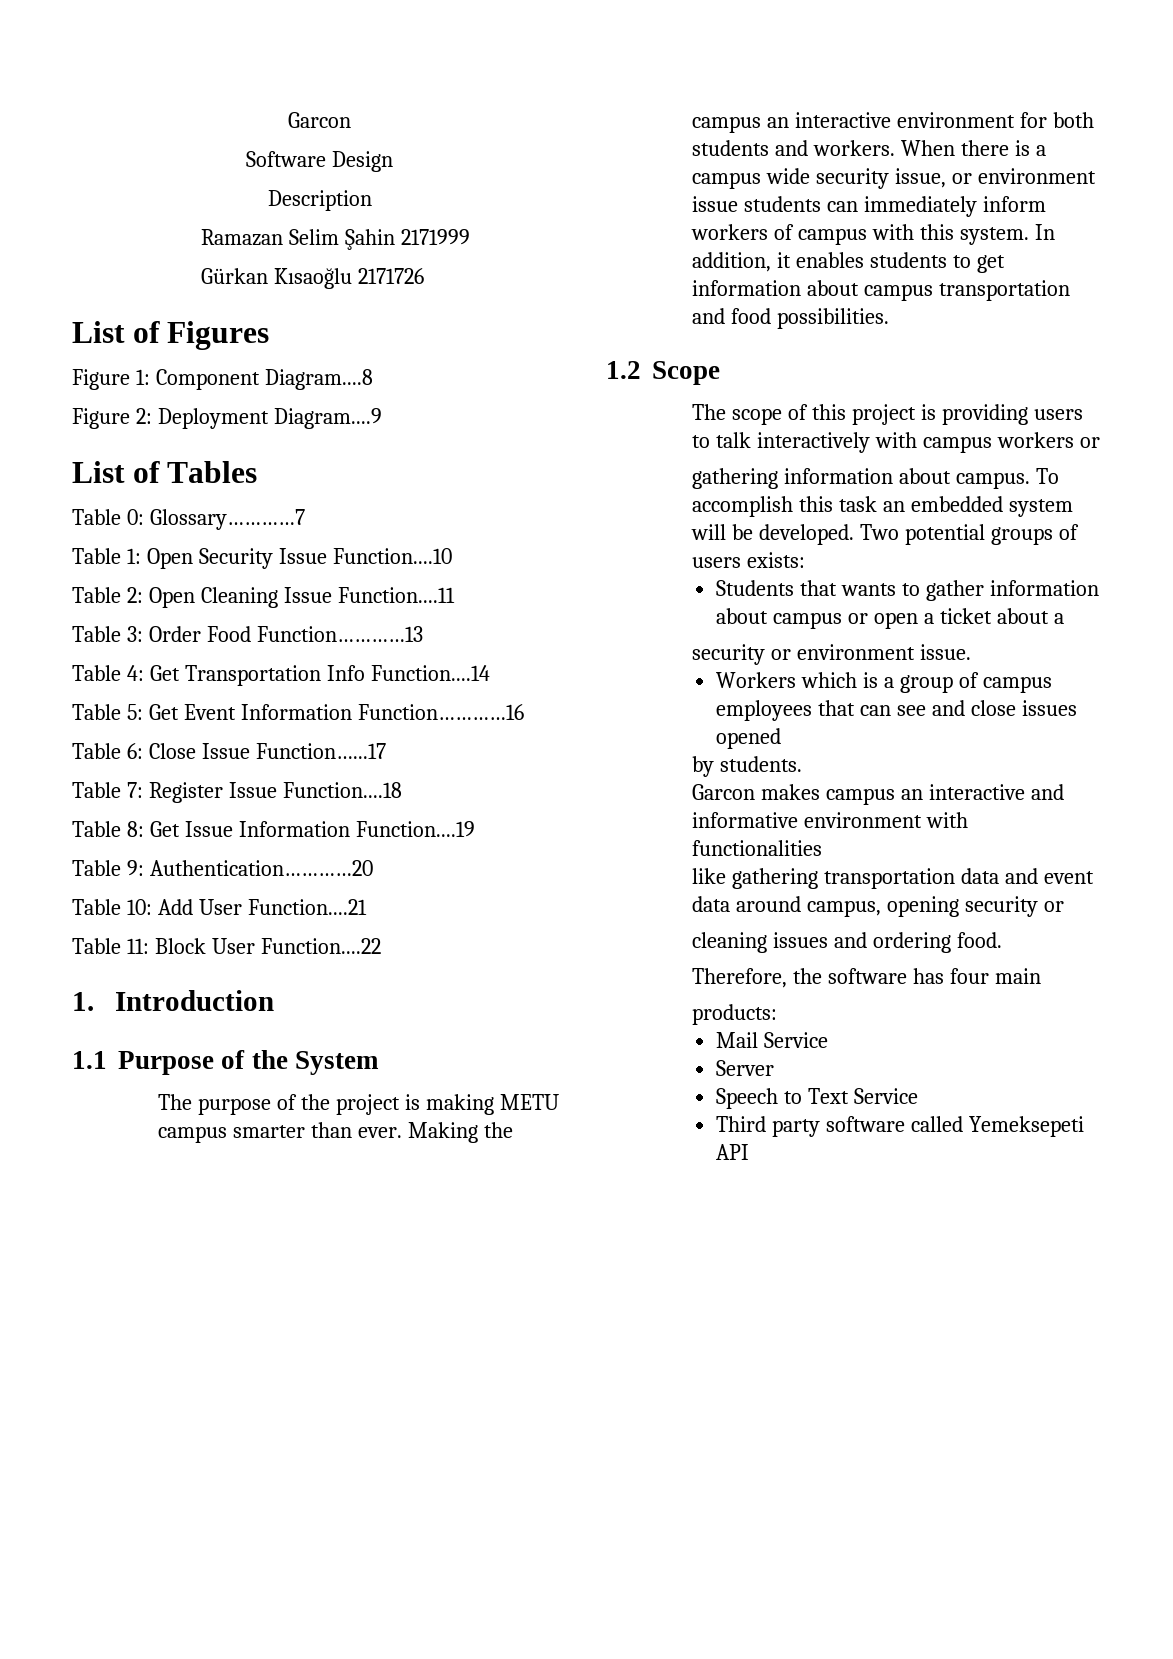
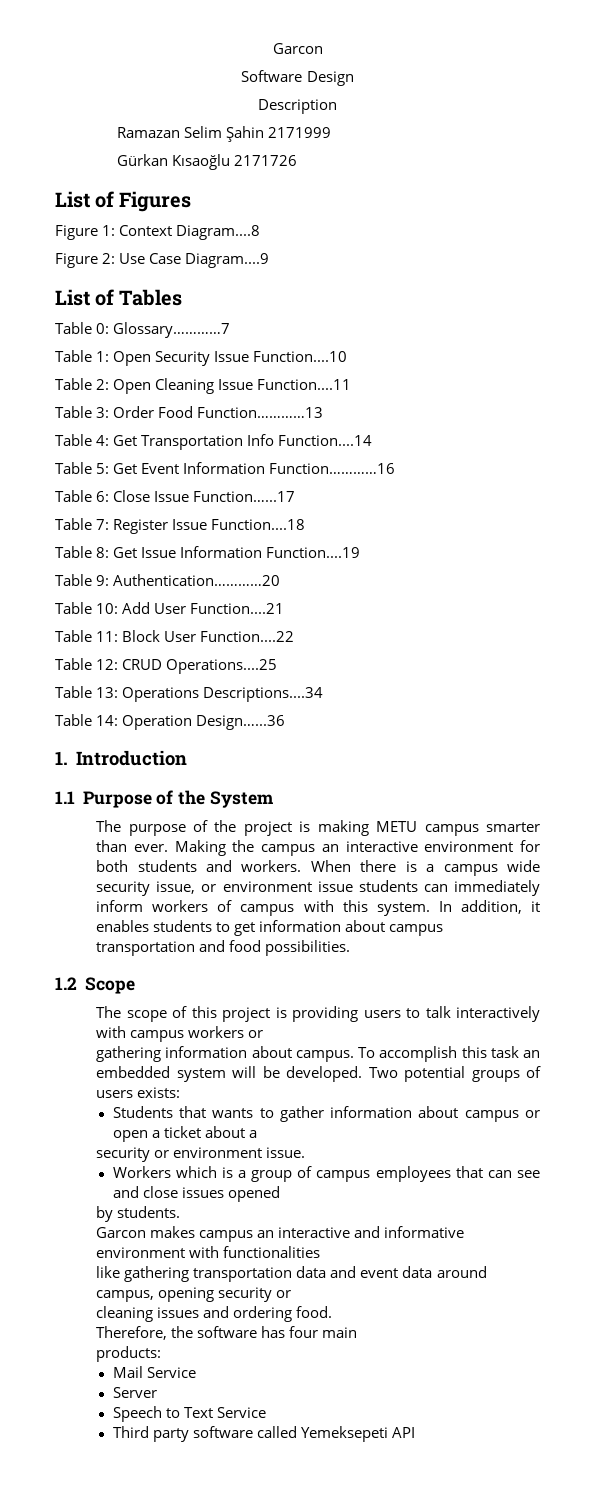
[155,369,260,390] Component -> [119,225,173,236] Context
[157,408,269,429] Deployment -> [119,253,182,264] Use Case
(381, 946) none -> [55,658,278,674] [55,686,324,702] [55,714,286,730] // Table 12: CRUD Operations....25 // Table 13: Operations Descriptions....34 // Table 14: Operation Design…...36

